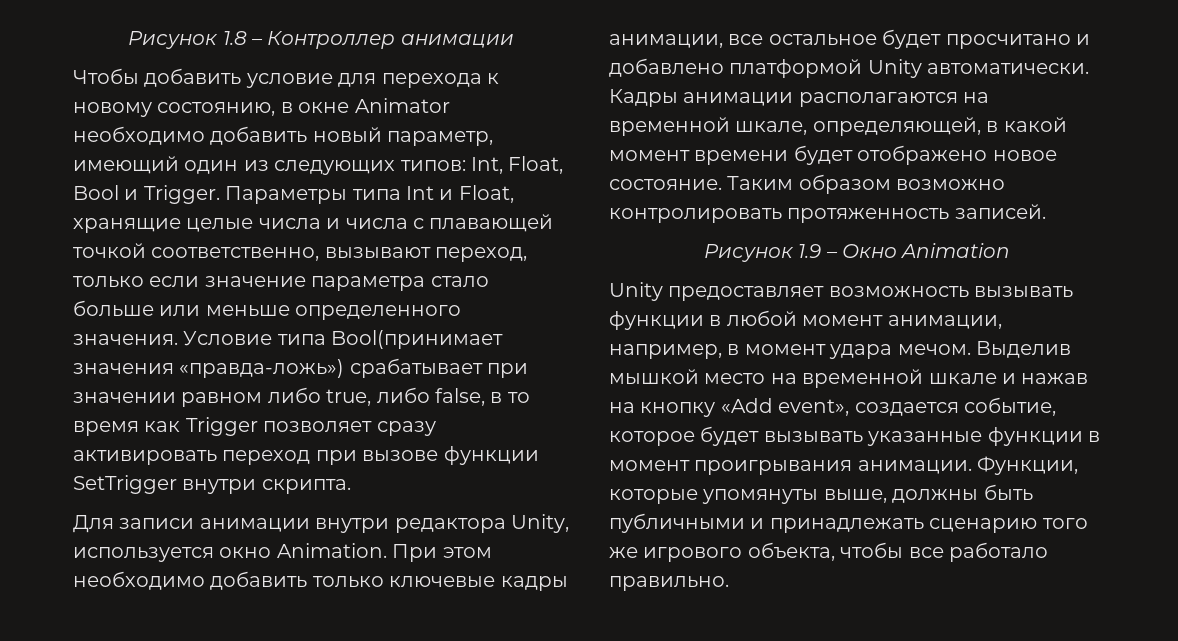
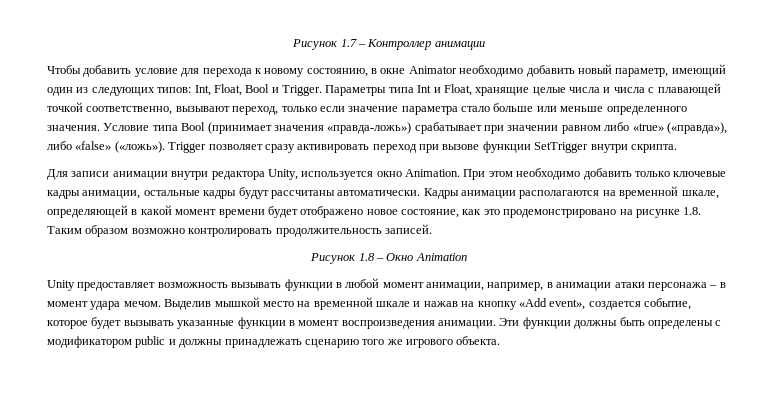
[128,31,247,49] Рисунок 1.8 -> [292,39,357,50] Рисунок 1.7
[331,330,504,349] Bool(принимает -> [181,122,272,134] Bool (принимает
[326,387,530,406] [73,421,181,436] true, либо false, в то время как -> [632,122,727,134] [47,141,165,153] «true» («правда»), либо «false» («ложь»).
[728,29,1090,49] [609,58,922,78] все остальное будет просчитано и добавлено платформой Unity -> [143,187,335,199] остальные кадры будут рассчитаны
[812,117,981,136] определяющей, -> [47,205,128,218] определяющей
[609,179,722,190] состояние. -> [401,207,702,218] состояние, как это продемонстрировано на рисунке 1.8.
[787,208,950,223] протяженность -> [275,228,382,237] продолжительность
[798,244,822,258] 1.9 -> [358,253,375,261] 1.8
(740, 349) none -> [556,282,726,291] анимации атаки персонажа – в
[694,456,1079,475] [609,484,1033,504] [609,513,765,533] проигрывания анимации. Функции, которые упомянуты выше, должны быть публичными и -> [341,317,722,329] [47,336,223,348] воспроизведения анимации. Эти функции должны быть определены с модификатором public и должны
[747,542,1048,562] [609,576,729,591] объекта, чтобы все работало правильно. -> [456,336,501,345] объекта.

